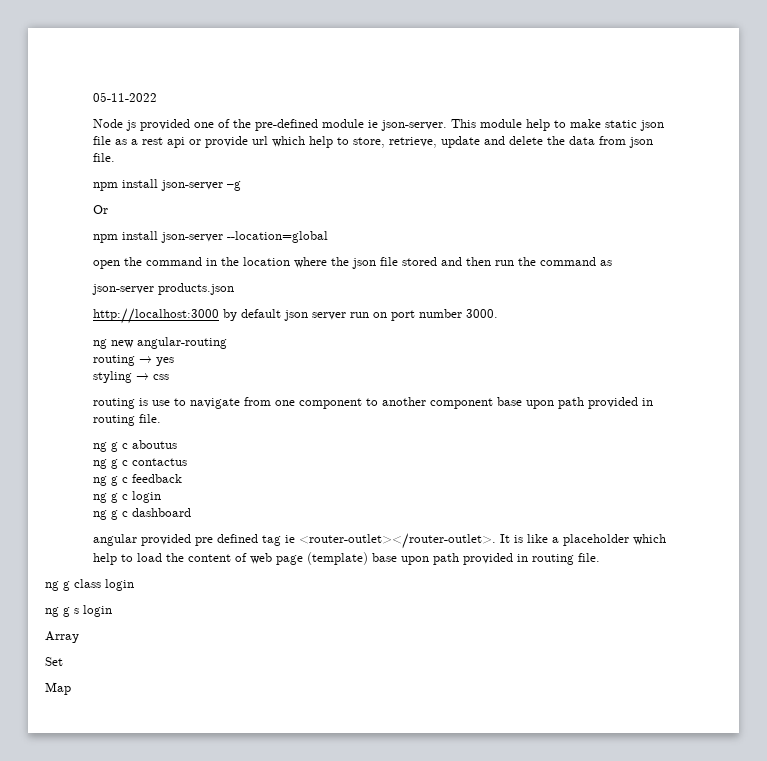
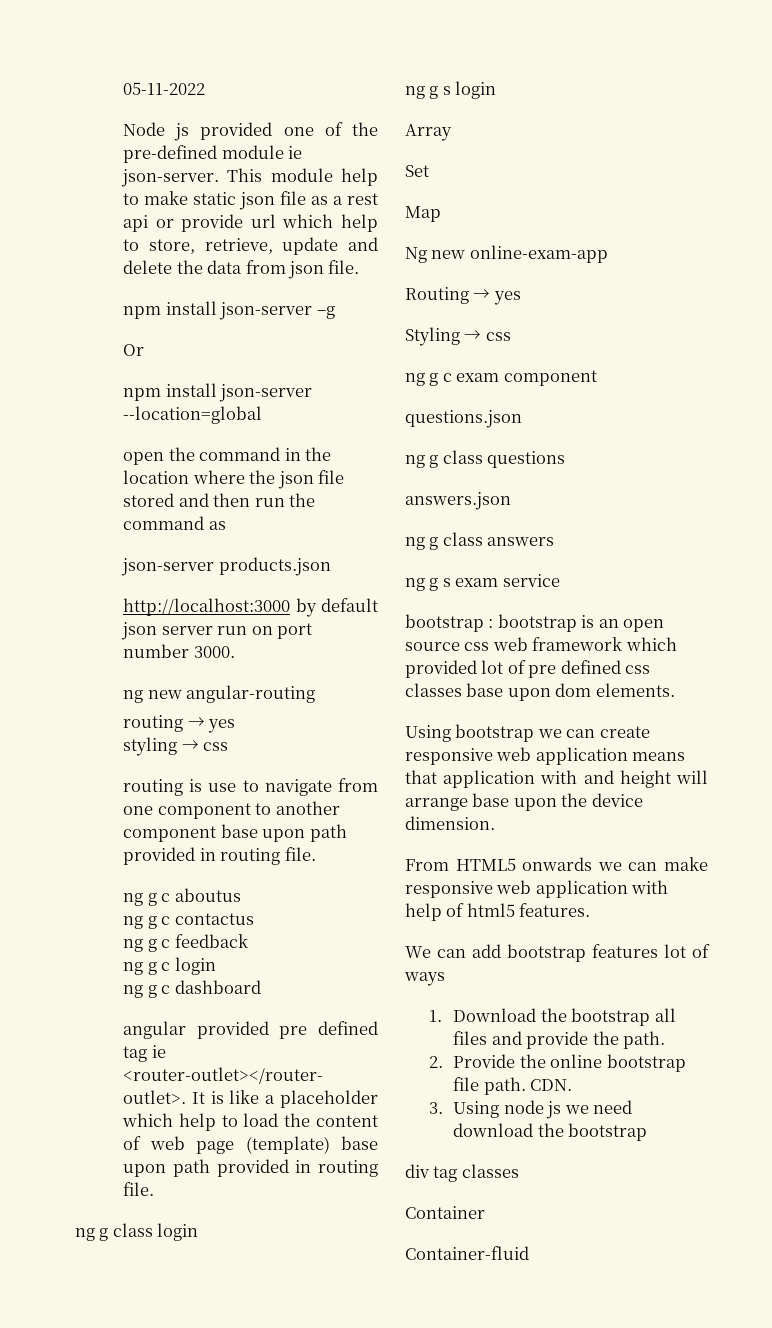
(71, 688) none -> [405,245,608,263] [405,287,521,305] [405,327,511,346] [405,370,597,386] [405,410,522,428] [405,450,566,468] [405,492,511,510] [405,532,555,550] [405,574,560,591] [405,614,665,632] [405,637,677,651] [405,660,651,678] [405,683,675,701] [405,724,650,742] [405,747,686,765] [405,770,708,788] [405,793,643,811] [405,816,495,830] [405,857,708,871] [405,880,669,898] [405,903,591,921] [405,944,710,962] [404,972,445,986] [429,1008,676,1026] [453,1031,665,1049] [429,1054,686,1072] [453,1077,573,1095] [429,1100,632,1119] [453,1123,648,1141] [405,1164,519,1182] [405,1206,485,1219] [405,1246,529,1260] // Ng new online-exam-app // Routing → yes // Styling → css // ng g c exam component // questions.json // ng g class questions // answers.json // ng g class answers // ng g s exam service // bootstrap : bootstrap is an open source css web framework which provided lot of pre defined css classes base upon dom elements. // Using bootstrap we can create responsive web application means that application with and height will arrange base upon the device dimension. // From HTML5 onwards we can make responsive web application with help of html5 features. // We can add bootstrap features lot of ways // 1. Download the bootstrap all files and provide the path. // 2. Provide the online bootstrap file path. CDN. // 3. Using node js we need download the bootstrap // div tag classes // Container // Container-fluid

